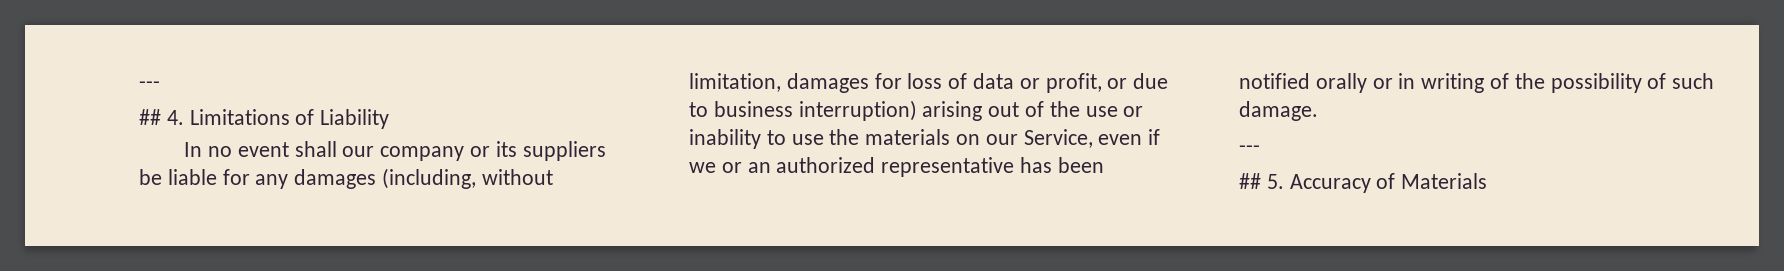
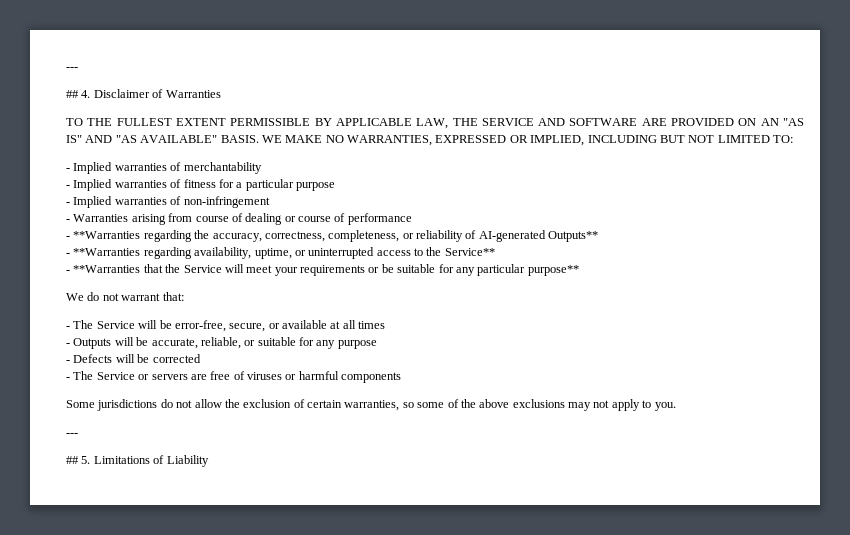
[189,109,390,129] [184,141,606,161] [139,168,553,189] [689,73,1169,93] [689,100,1144,121] [689,129,1161,149] [689,157,1104,177] [1239,73,1715,93] [1239,101,1318,121] Limitations of Liability // In no event shall our company or its suppliers be liable for any damages (including, without limitation, damages for loss of data or profit, or due to business interruption) arising out of the use or inability to use the materials on our Service, even if we or an authorized representative has been notified orally or in writing of the possibility of such damage. -> [93,89,221,98] [66,118,804,129] [66,135,793,146] [66,162,262,174] [66,179,335,191] [66,196,270,208] [66,213,412,225] [66,230,599,242] [66,247,495,259] [66,264,579,276] [66,292,184,301] [66,320,386,332] [66,337,377,349] [66,354,201,363] [66,371,402,383] [66,399,676,411] Disclaimer of Warranties // TO THE FULLEST EXTENT PERMISSIBLE BY APPLICABLE LAW, THE SERVICE AND SOFTWARE ARE PROVIDED ON AN "AS IS" AND "AS AVAILABLE" BASIS. WE MAKE NO WARRANTIES, EXPRESSED OR IMPLIED, INCLUDING BUT NOT LIMITED TO: // - Implied warranties of merchantability // - Implied warranties of fitness for a particular purpose // - Implied warranties of non-infringement // - Warranties arising from course of dealing or course of performance // - **Warranties regarding the accuracy, correctness, completeness, or reliability of AI-generated Outputs** // - **Warranties regarding availability, uptime, or uninterrupted access to the Service** // - **Warranties that the Service will meet your requirements or be suitable for any particular purpose** // We do not warrant that: // - The Service will be error-free, secure, or available at all times // - Outputs will be accurate, reliable, or suitable for any purpose // - Defects will be corrected // - The Service or servers are free of viruses or harmful components // Some jurisdictions do not allow the exclusion of certain warranties, so some of the above exclusions may not apply to you.
[1289,173,1488,193] Accuracy of Materials -> [93,455,209,467] Limitations of Liability

